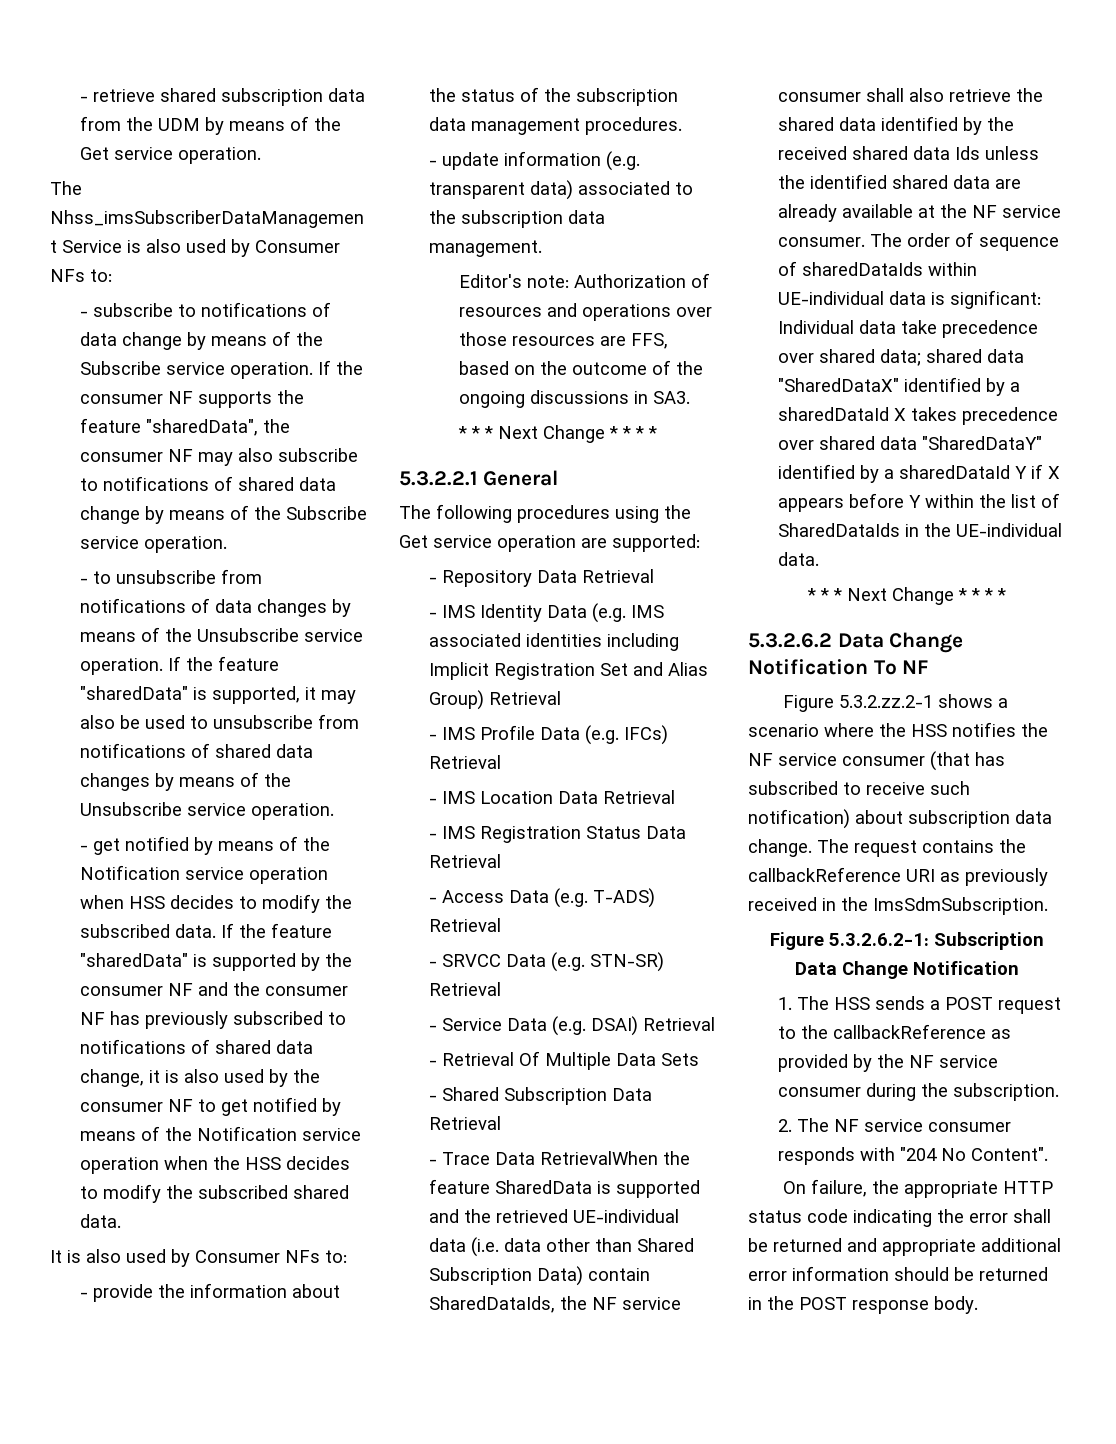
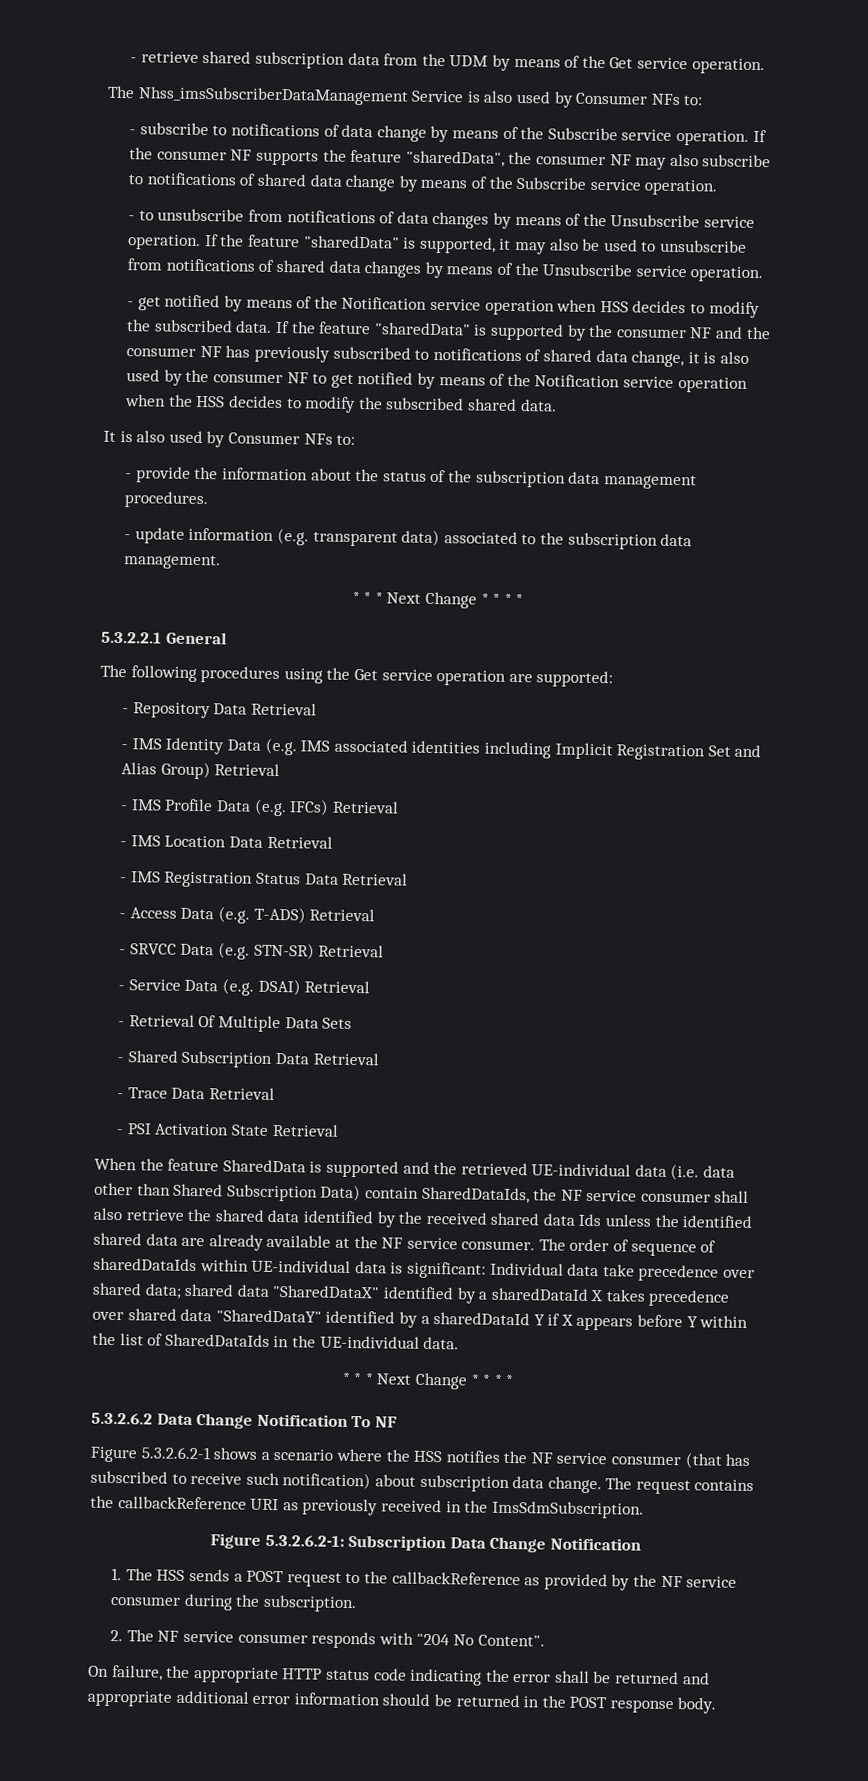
[458,273,710,288] [458,303,712,321] [458,332,668,349] [458,360,703,375] [458,390,690,408] // Editor's note: Authorization of resources and operations over those resources are FFS, based on the outcome of the ongoing discussions in SA3. -> (222, 562) none
[539,1151,658,1165] RetrievalWhen -> [209,1087,276,1101] [116,1123,339,1137] [94,1157,137,1171] Retrieval // - PSI Activation State Retrieval // When
[838,695,933,708] 5.3.2.zz.2-1 -> [140,1446,211,1460] 5.3.2.6.2-1

